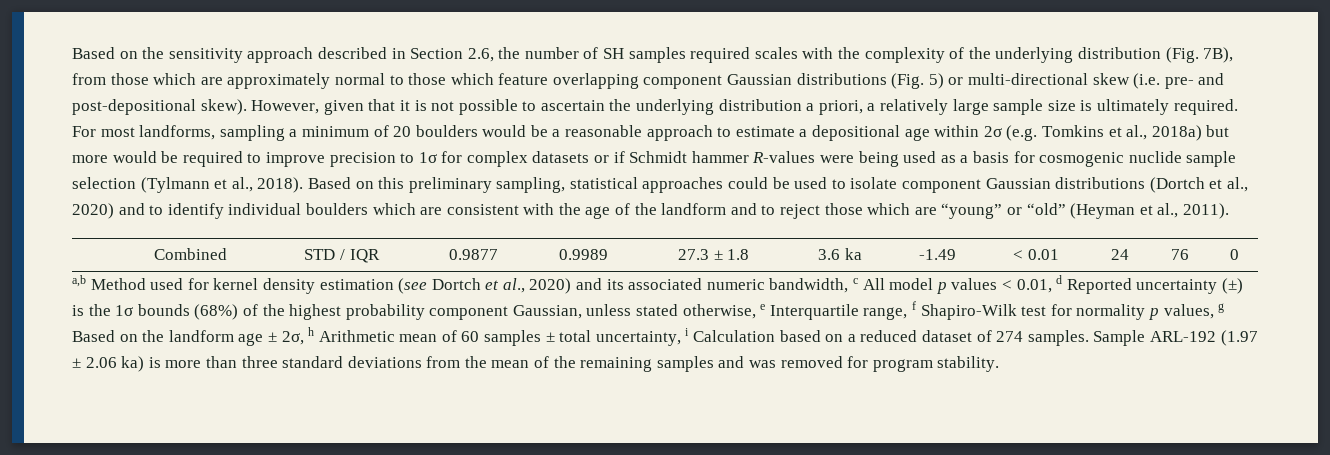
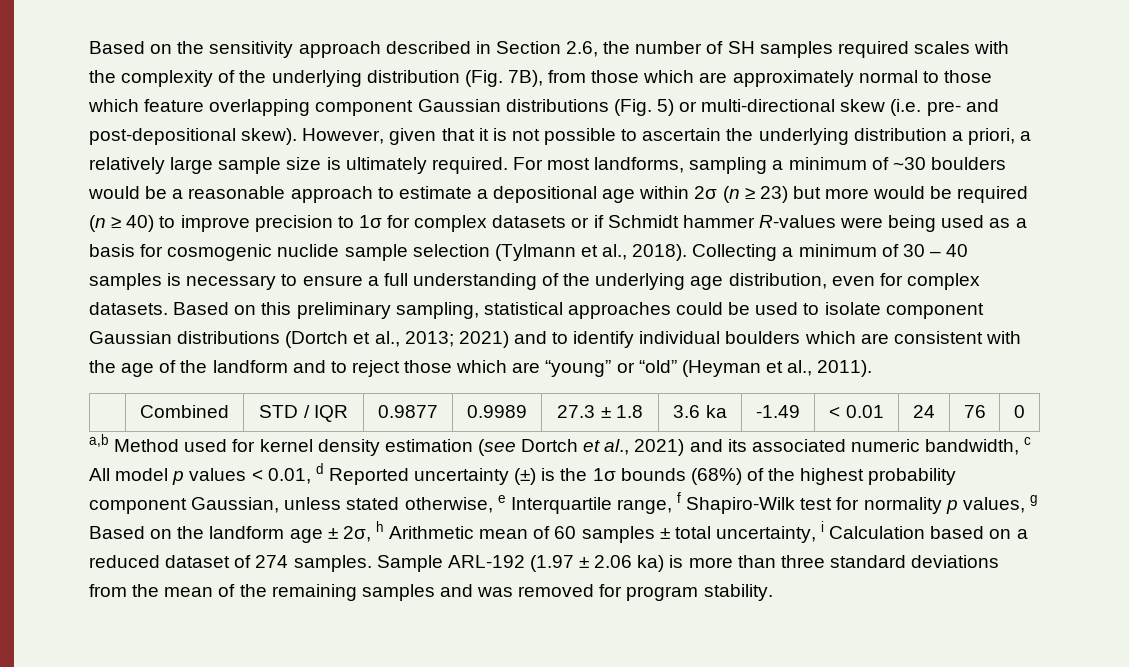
[393,126,412,137] 20 -> [892,157,926,170] ~30
[1006,125,1202,141] (e.g. Tomkins et al., 2018a) -> [722,186,788,203] (n ≥ 23)
(243, 159) none -> [89,215,155,232] (n ≥ 40)
(304, 185) none -> [692,244,969,261] [89,273,980,290] [89,302,168,315] Collecting a minimum of 30 – 40 samples is necessary to ensure a full understanding of the underlying age distribution, even for complex datasets.
[72,203,114,219] 2020) -> [404,331,509,348] 2013; 2021)
[529,278,572,294] 2020) -> [634,439,685,456] 2021)

